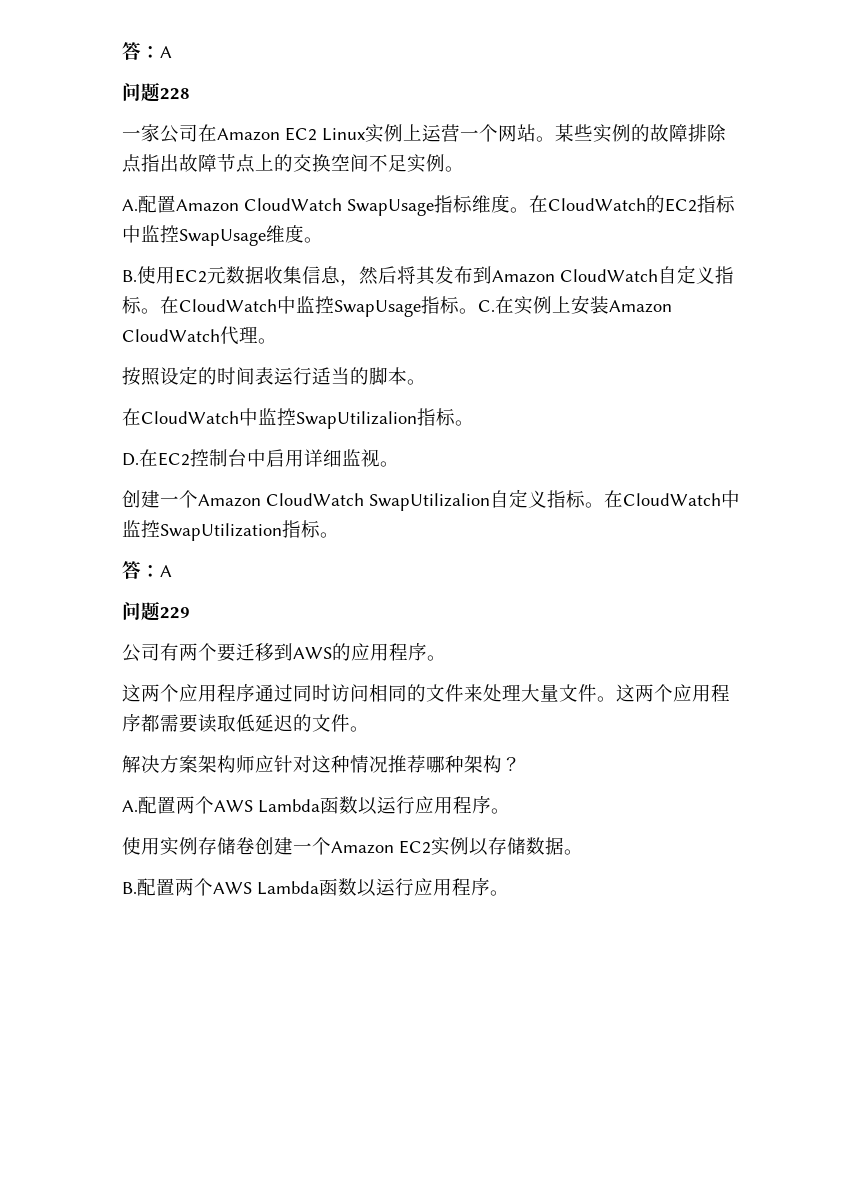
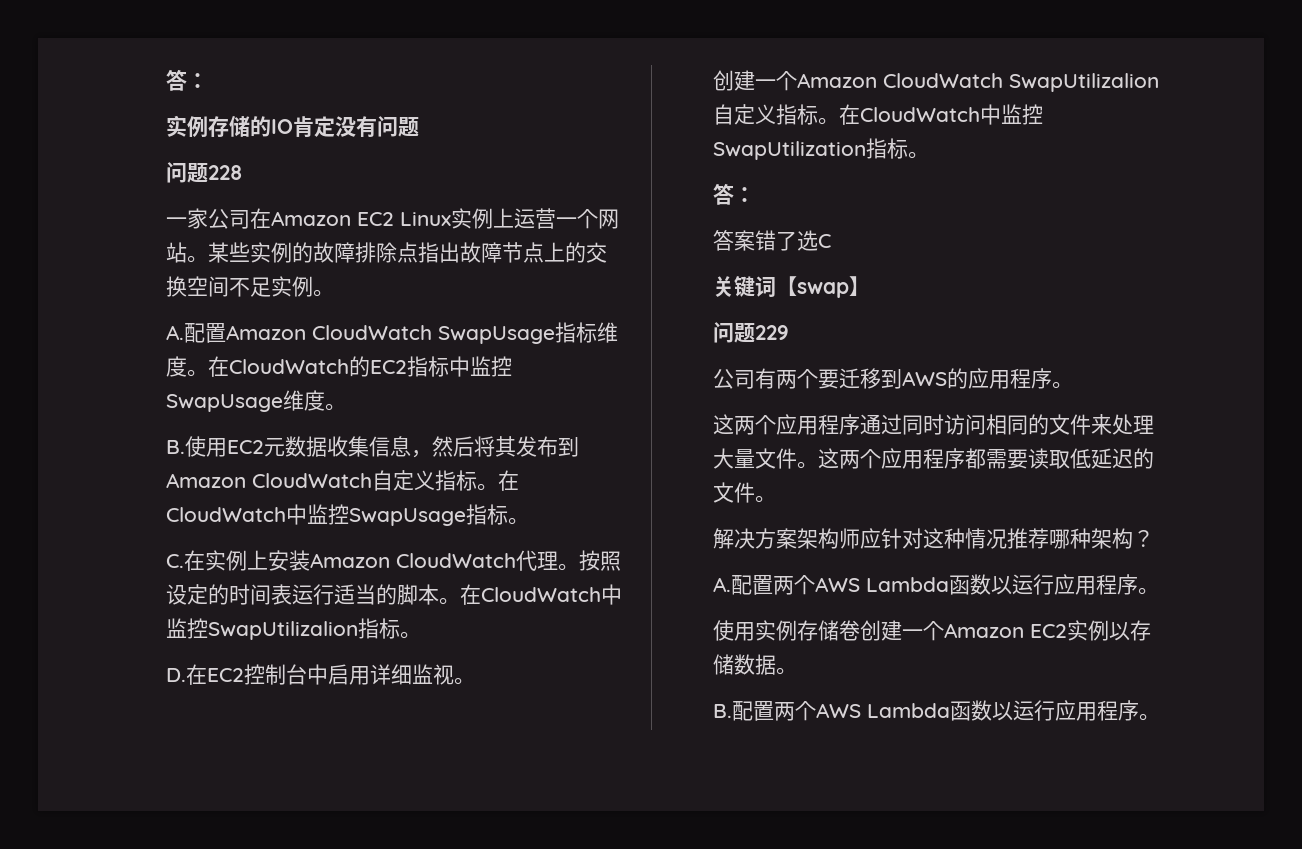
[121,42,172,60] 答：A -> [165,69,208,91] [165,115,419,137] 答： // 实例存储的IO肯定没有问题
(478, 311) none -> (529, 521) //
(277, 341) // -> (579, 567) none
(426, 382) // -> (460, 601) none
[159,565,172,577] A -> [712,230,831,251] [712,276,870,298] // 答案错了选C // 关键词【swap】

